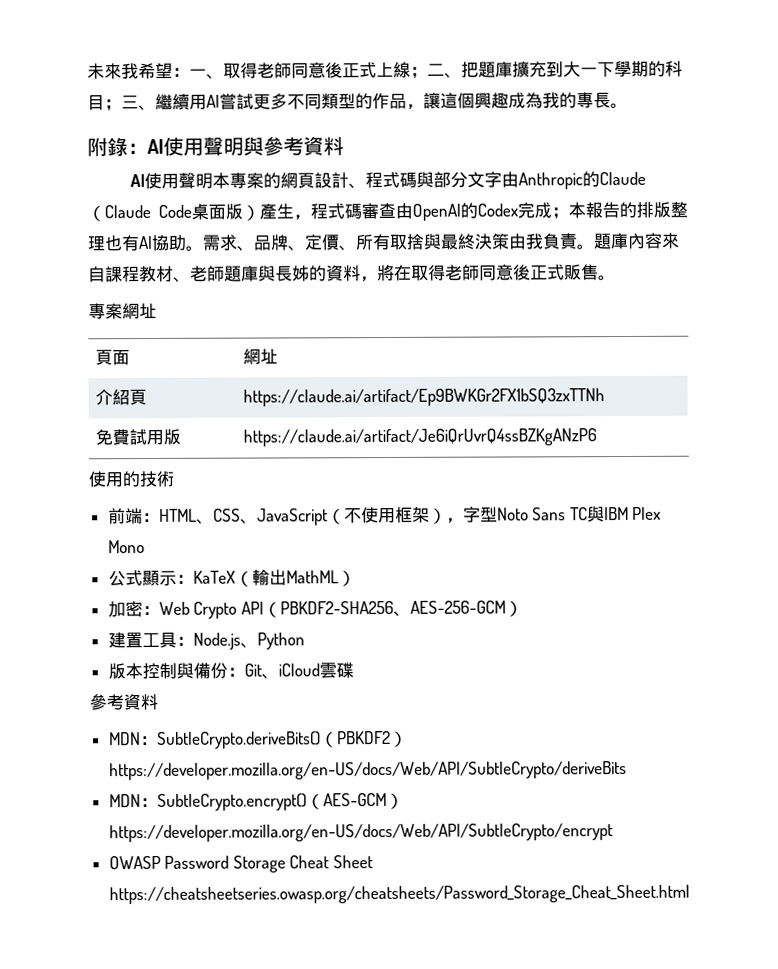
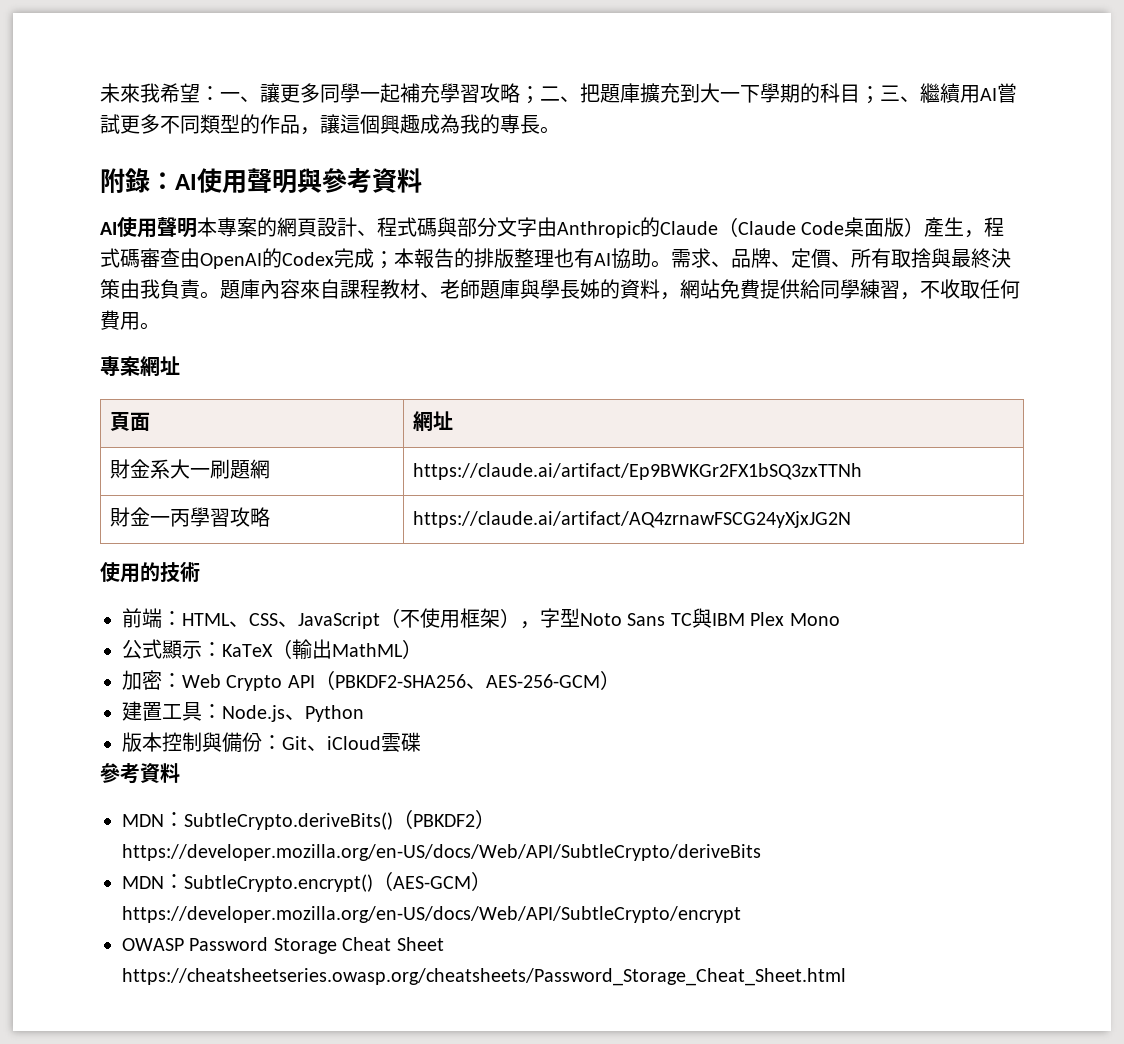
[223,61,411,79] 取得老師同意後正式上線 -> [260,83,520,103] 讓更多同學一起補充學習攻略
(276, 273) none -> [540,279,560,299] 學
[377,264,599,282] 將在取得老師同意後正式販售 -> [680,279,1020,300] [100,310,140,330] 網站免費提供給同學練習，不收取任何費用
[95,389,148,406] [243,388,606,407] [95,428,182,446] [243,428,598,447] 介紹頁 | https://claude.ai/artifact/Ep9BWKGr2FX1bSQ3zxTTNh // 免費試用版 | https://claude.ai/artifact/Je6iQrUvrQ4ssBZKgANzP6 -> [110,459,271,479] [413,463,863,480] [110,507,271,527] [413,511,852,528] 財金系大一刷題網 | https://claude.ai/artifact/Ep9BWKGr2FX1bSQ3zxTTNh // 財金一丙學習攻略 | https://claude.ai/artifact/AQ4zrnawFSCG24yXjxJG2N

